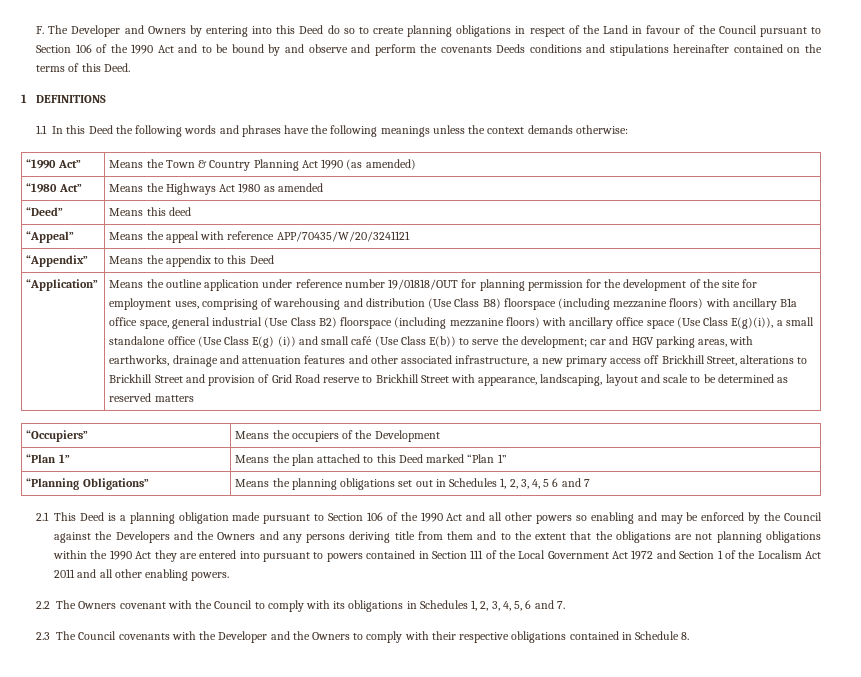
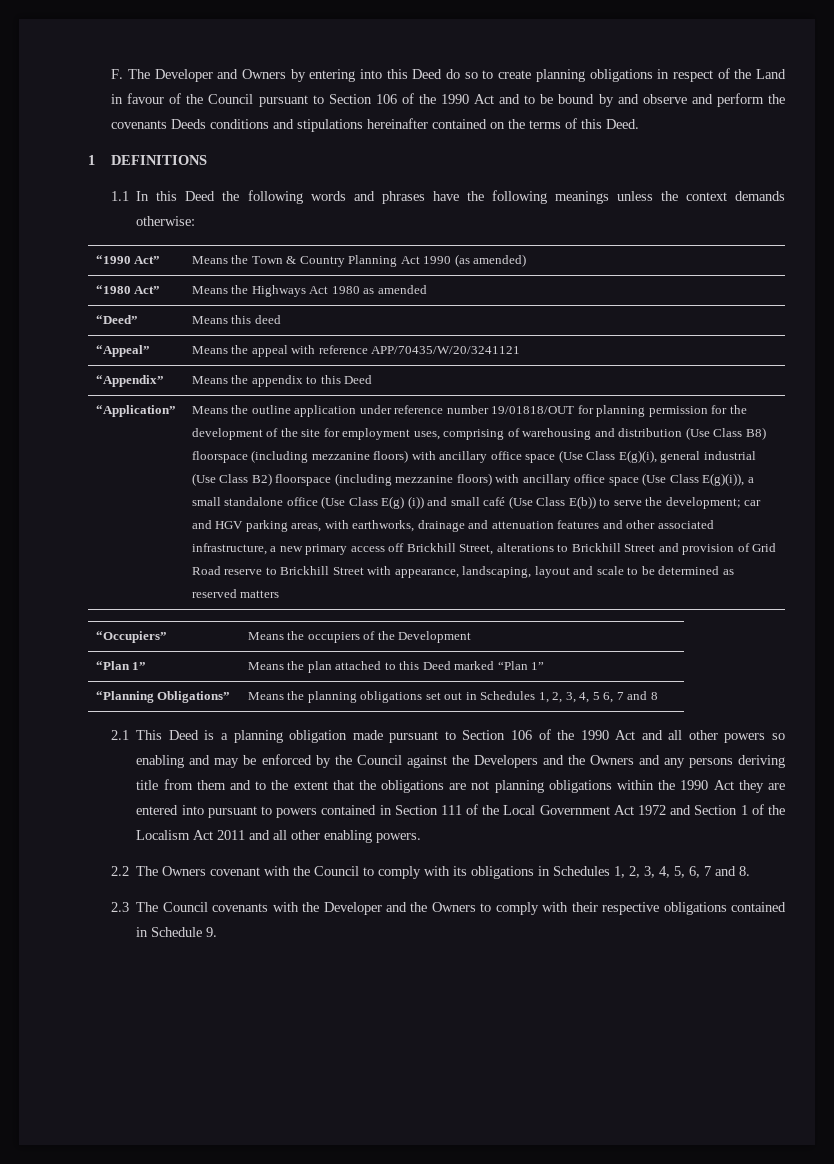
[780,298,798,307] [109,317,169,329] B1a office space, -> [490,450,657,463] office space (Use Class E(g)(i),
[552,478,590,487] 6 and 7 -> [603,691,658,703] 6, 7 and 8
[525,600,565,609] 6 and 7. -> [689,866,751,878] 6, 7 and 8.
[681,632,690,640] 8. -> [206,927,218,937] 9.

